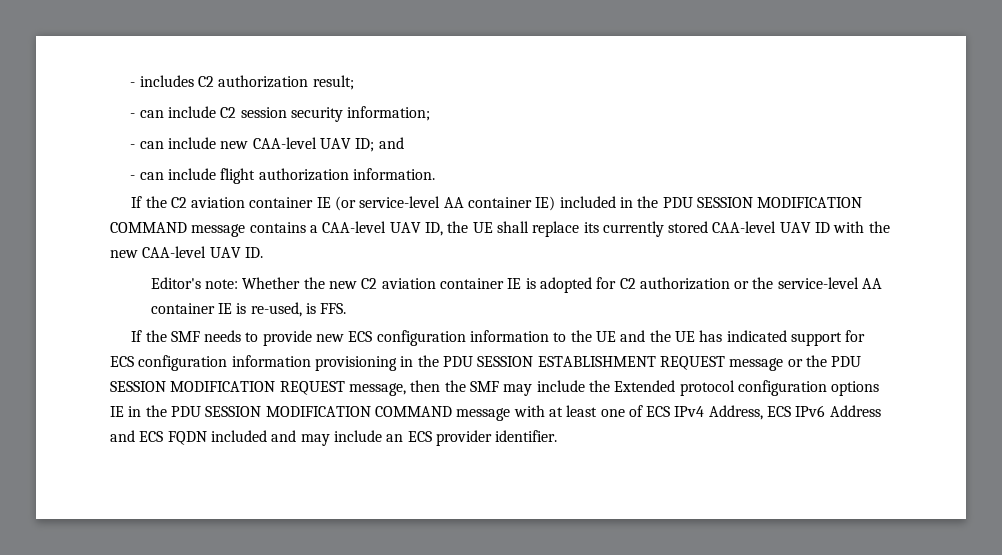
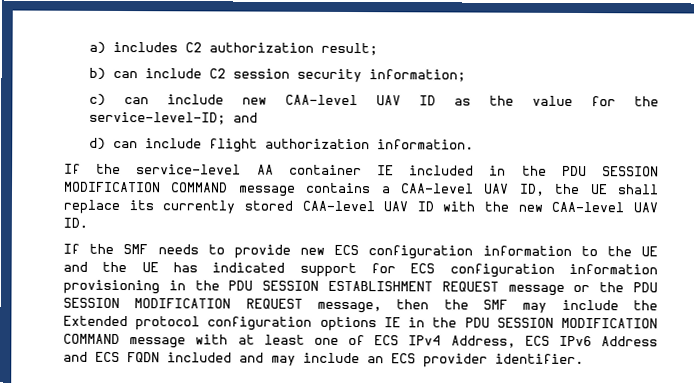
[130,82,136,87] - -> [89,41,107,54] a)
[130,113,136,118] - -> [89,67,107,80] b)
[130,144,136,149] - -> [89,93,107,106] c)
[355,138,375,152] ID; -> [419,95,660,107] [89,111,227,125] ID as the value for the service-level-ID;
[130,175,136,180] - -> [89,137,107,150] d)
[170,196,556,211] C2 aviation container IE (or service-level AA container IE) -> [136,164,394,176] service-level AA container IE
[150,277,883,293] [150,302,347,317] // Editor's note: Whether the new C2 aviation container IE is adopted for C2 authorization or the service-level AA container IE is re-used, is FFS. -> (88, 222) none

